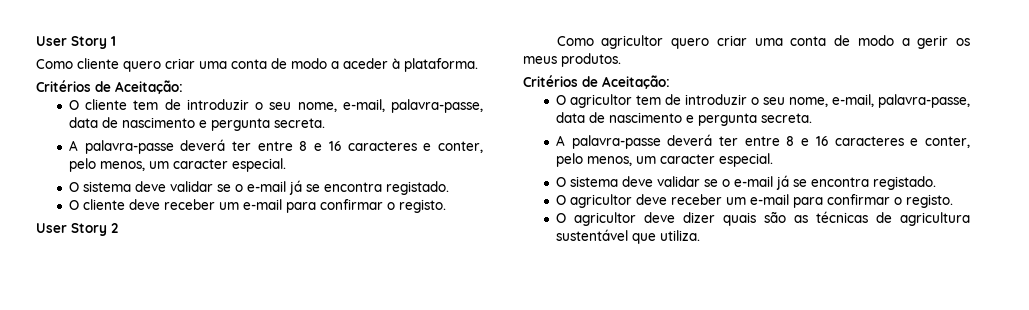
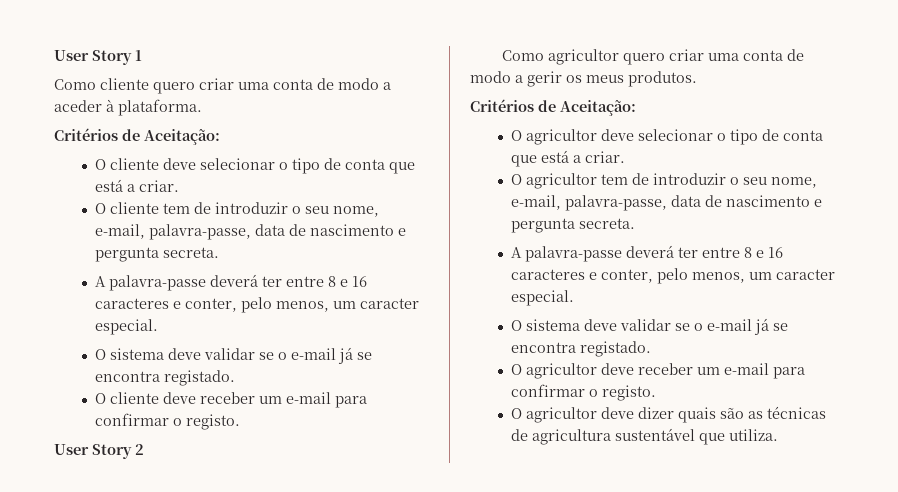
(183, 87) none -> [95,158,416,174] [95,179,180,192] // O cliente deve selecionar o tipo de conta que está a criar.
(670, 82) none -> [511,129,824,145] [511,150,626,167] // O agricultor deve selecionar o tipo de conta que está a criar.

